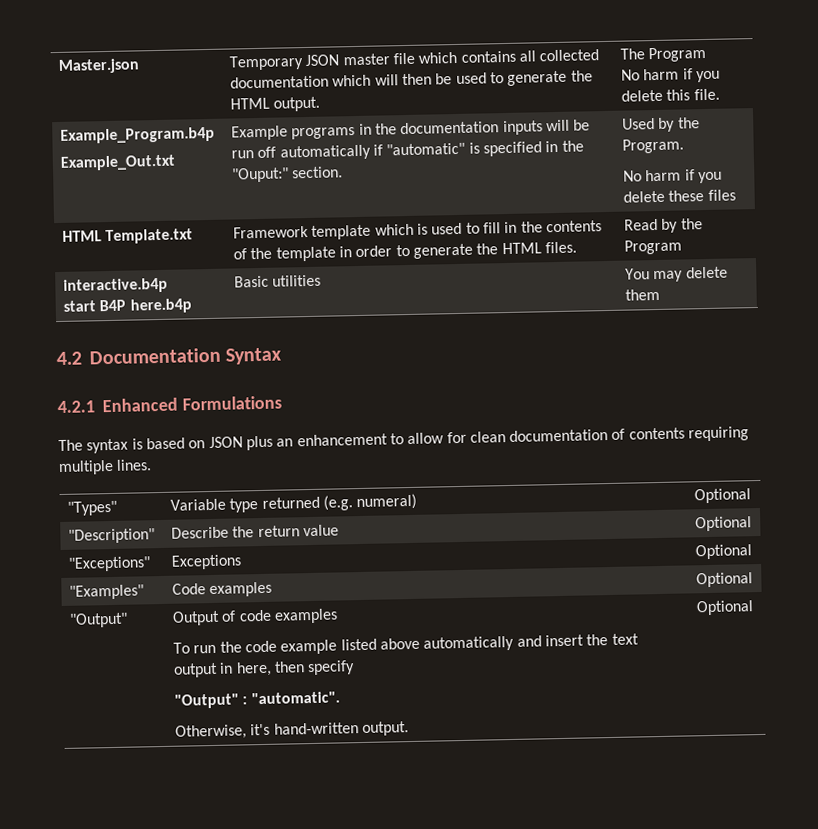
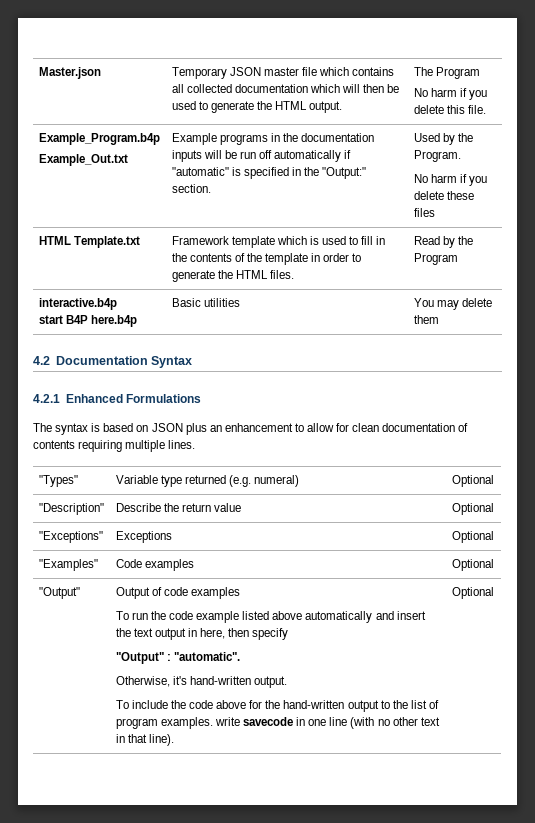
[232,167,290,183] "Ouput:" -> [322,167,367,179] "Output:"
(409, 729) none -> [115,700,439,712] [115,717,440,729] [115,734,174,746] // To include the code above for the hand-written output to the list of program examples. write savecode in one line (with no other text in that line).

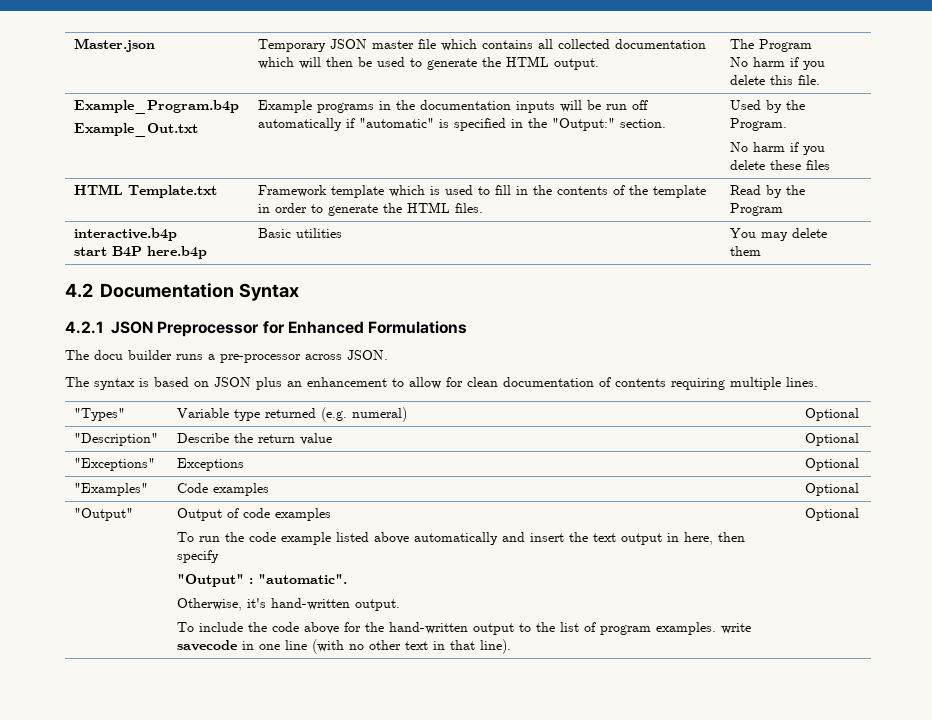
(60, 398) none -> [111,321,285,337] JSON Preprocessor for
(201, 398) none -> [65,350,388,363] // The docu builder runs a pre-processor across JSON.

